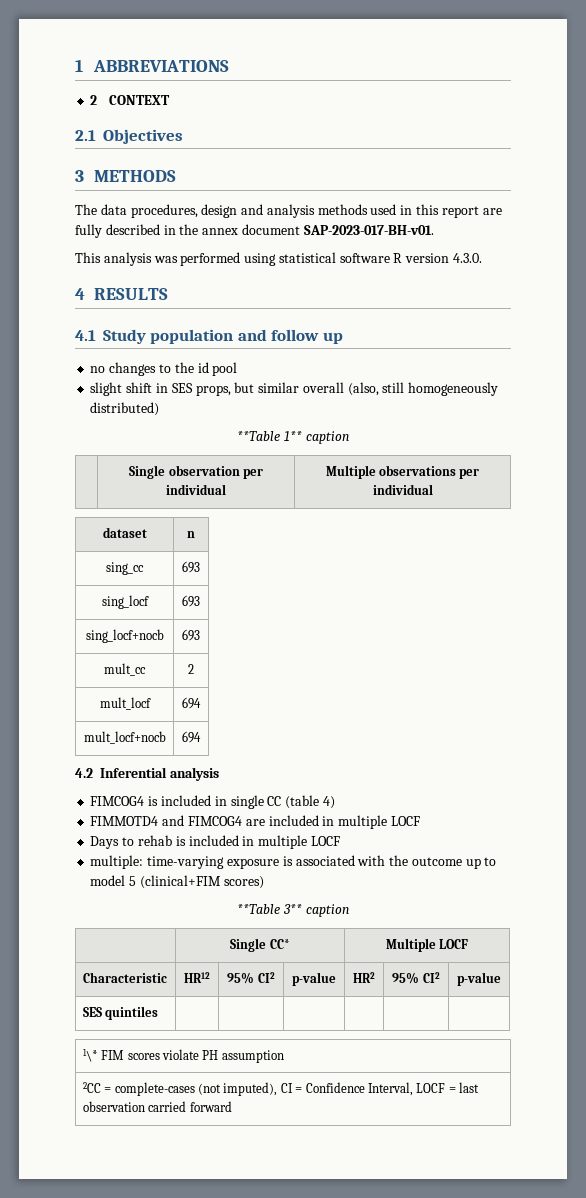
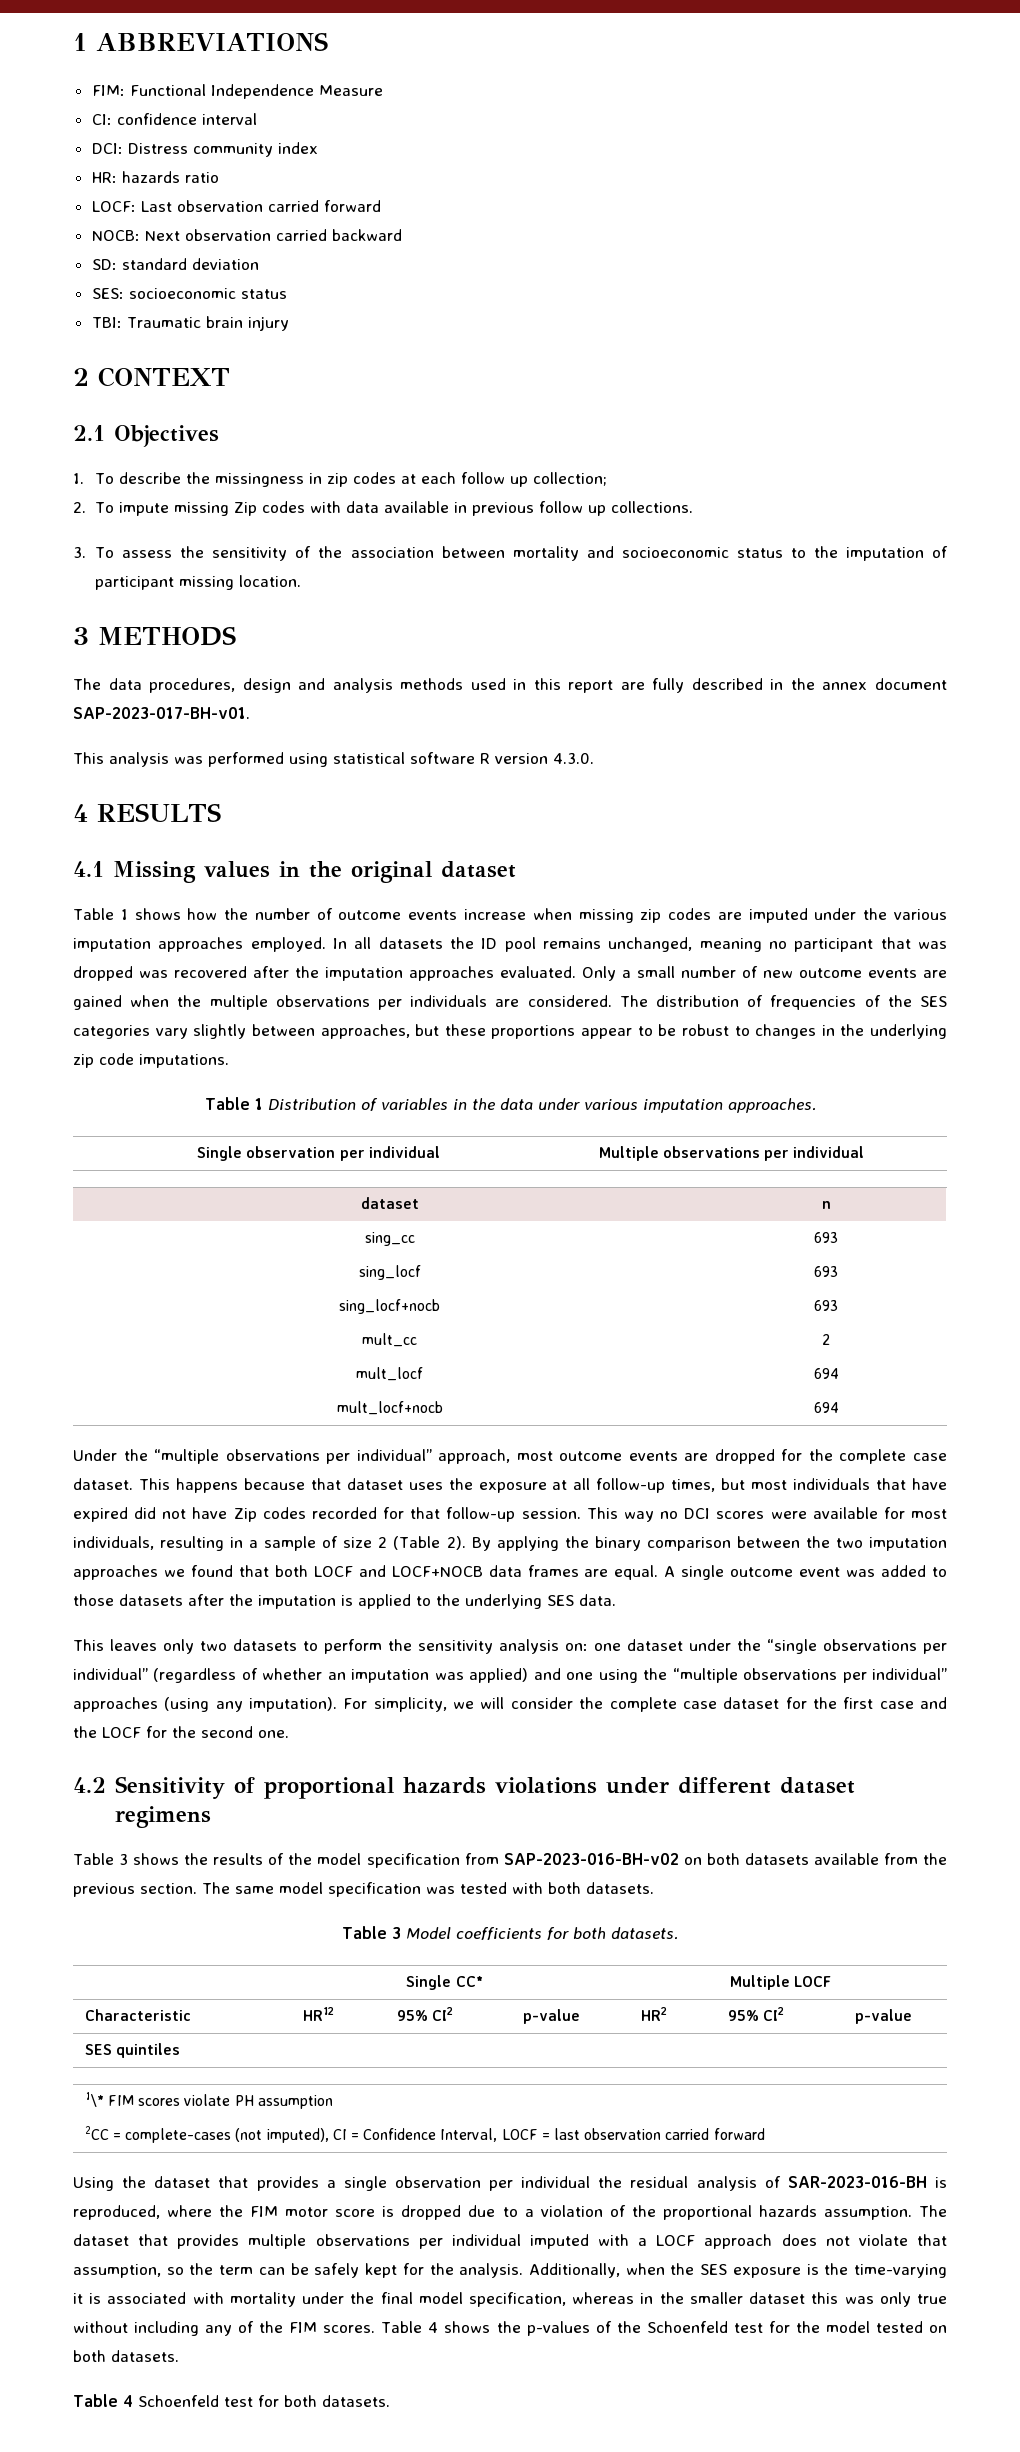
[90,95,171,105] [75,129,183,144] 2 CONTEXT // 2.1 Objectives -> [91,84,383,99] [91,113,257,125] [91,142,318,157] [91,171,219,183] [91,200,381,212] [91,229,402,241] [91,258,259,270] [91,288,287,299] [91,316,289,331] [73,367,230,387] [73,425,219,447] [73,472,608,487] [73,501,694,516] [73,546,948,561] [95,575,302,590] FIM: Functional Independence Measure // CI: confidence interval // DCI: Distress community index // HR: hazards ratio // LOCF: Last observation carried forward // NOCB: Next observation carried backward // SD: standard deviation // SES: socioeconomic status // TBI: Traumatic brain injury // 2 CONTEXT // 2.1 Objectives // 1. To describe the missingness in zip codes at each follow up collection; // 2. To impute missing Zip codes with data available in previous follow up collections. // 3. To assess the sensitivity of the association between mortality and socioeconomic status to the imputation of participant missing location.
[103,329,343,344] [90,362,238,376] [90,382,499,396] [90,402,160,416] [237,431,349,444] Study population and follow up // no changes to the id pool // slight shift in SES props, but similar overall (also, still homogeneously distributed) // **Table 1** caption -> [112,861,517,883] [73,908,948,923] [73,937,948,952] [73,966,947,981] [73,995,948,1010] [73,1024,947,1039] [73,1053,229,1068] [204,1097,816,1113] Missing values in the original dataset // Table 1 shows how the number of outcome events increase when missing zip codes are imputed under the various imputation approaches employed. In all datasets the ID pool remains unchanged, meaning no participant that was dropped was recovered after the imputation approaches evaluated. Only a small number of new outcome events are gained when the multiple observations per individuals are considered. The distribution of frequencies of the SES categories vary slightly between approaches, but these proportions appear to be robust to changes in the underlying zip code imputations. // Table 1 Distribution of variables in the data under various imputation approaches.
[75,767,219,781] [90,795,335,809] [90,815,420,829] [90,835,340,849] [90,855,497,869] [90,875,264,889] [237,904,349,917] 4.2 Inferential analysis // FIMCOG4 is included in single CC (table 4) // FIMMOTD4 and FIMCOG4 are included in multiple LOCF // Days to rehab is included in multiple LOCF // multiple: time-varying exposure is associated with the outcome up to model 5 (clinical+FIM scores) // **Table 3** caption -> [73,1449,947,1464] [73,1478,948,1493] [73,1507,947,1522] [73,1536,947,1551] [73,1565,948,1580] [73,1594,616,1609] [73,1639,947,1654] [73,1668,947,1683] [73,1697,948,1712] [73,1726,289,1738] [73,1776,855,1799] [114,1806,211,1828] [73,1853,947,1868] [73,1882,654,1897] [342,1926,678,1940] Under the “multiple observations per individual” approach, most outcome events are dropped for the complete case dataset. This happens because that dataset uses the exposure at all follow-up times, but most individuals that have expired did not have Zip codes recorded for that follow-up session. This way no DCI scores were available for most individuals, resulting in a sample of size 2 (Table 2). By applying the binary comparison between the two imputation approaches we found that both LOCF and LOCF+NOCB data frames are equal. A single outcome event was added to those datasets after the imputation is applied to the underlying SES data. // This leaves only two datasets to perform the sensitivity analysis on: one dataset under the “single observations per individual” (regardless of whether an imputation was applied) and one using the “multiple observations per individual” approaches (using any imputation). For simplicity, we will consider the complete case dataset for the first case and the LOCF for the second one. // 4.2 Sensitivity of proportional hazards violations under different dataset regimens // Table 3 shows the results of the model specification from SAP-2023-016-BH-v02 on both datasets available from the previous section. The same model specification was tested with both datasets. // Table 3 Model coefficients for both datasets.
(232, 1106) none -> [73,2176,947,2191] [73,2205,947,2220] [73,2234,947,2249] [73,2263,947,2278] [73,2292,947,2307] [73,2321,947,2336] [73,2350,179,2362] [73,2394,390,2407] // Using the dataset that provides a single observation per individual the residual analysis of SAR-2023-016-BH is reproduced, where the FIM motor score is dropped due to a violation of the proportional hazards assumption. The dataset that provides multiple observations per individual imputed with a LOCF approach does not violate that assumption, so the term can be safely kept for the analysis. Additionally, when the SES exposure is the time-varying it is associated with mortality under the final model specification, whereas in the smaller dataset this was only true without including any of the FIM scores. Table 4 shows the p-values of the Schoenfeld test for the model tested on both datasets. // Table 4 Schoenfeld test for both datasets.

